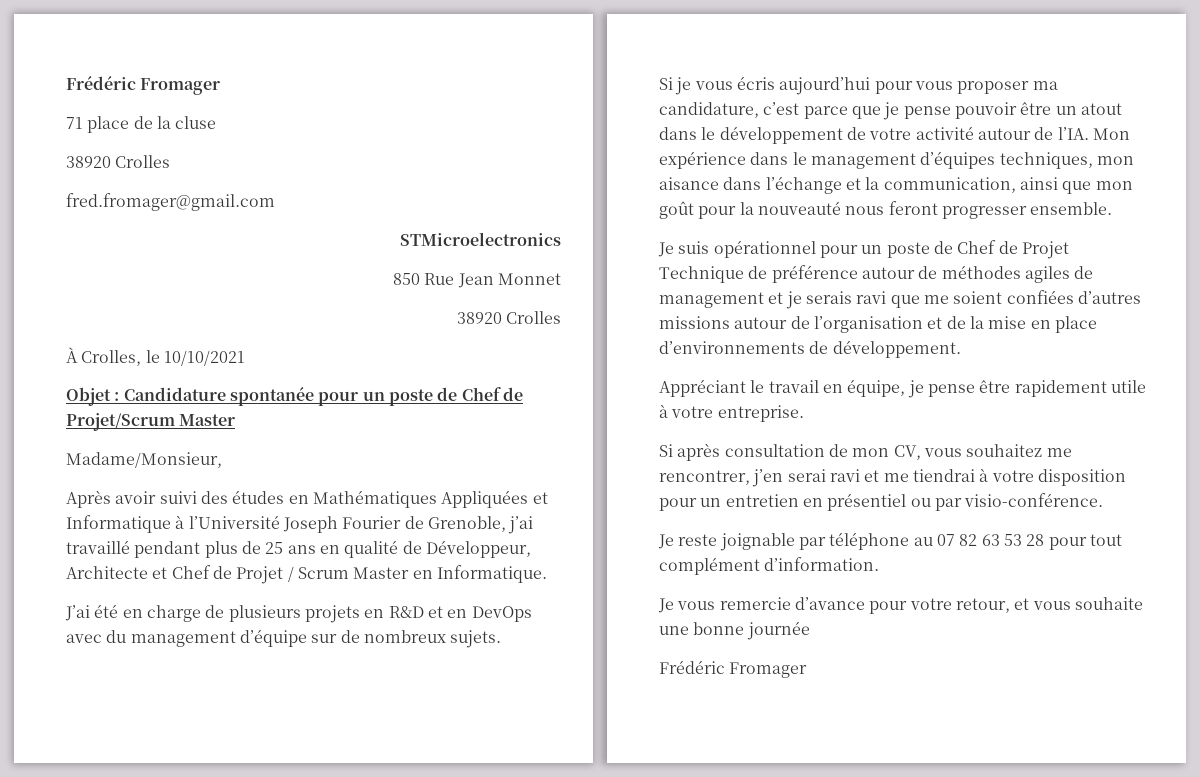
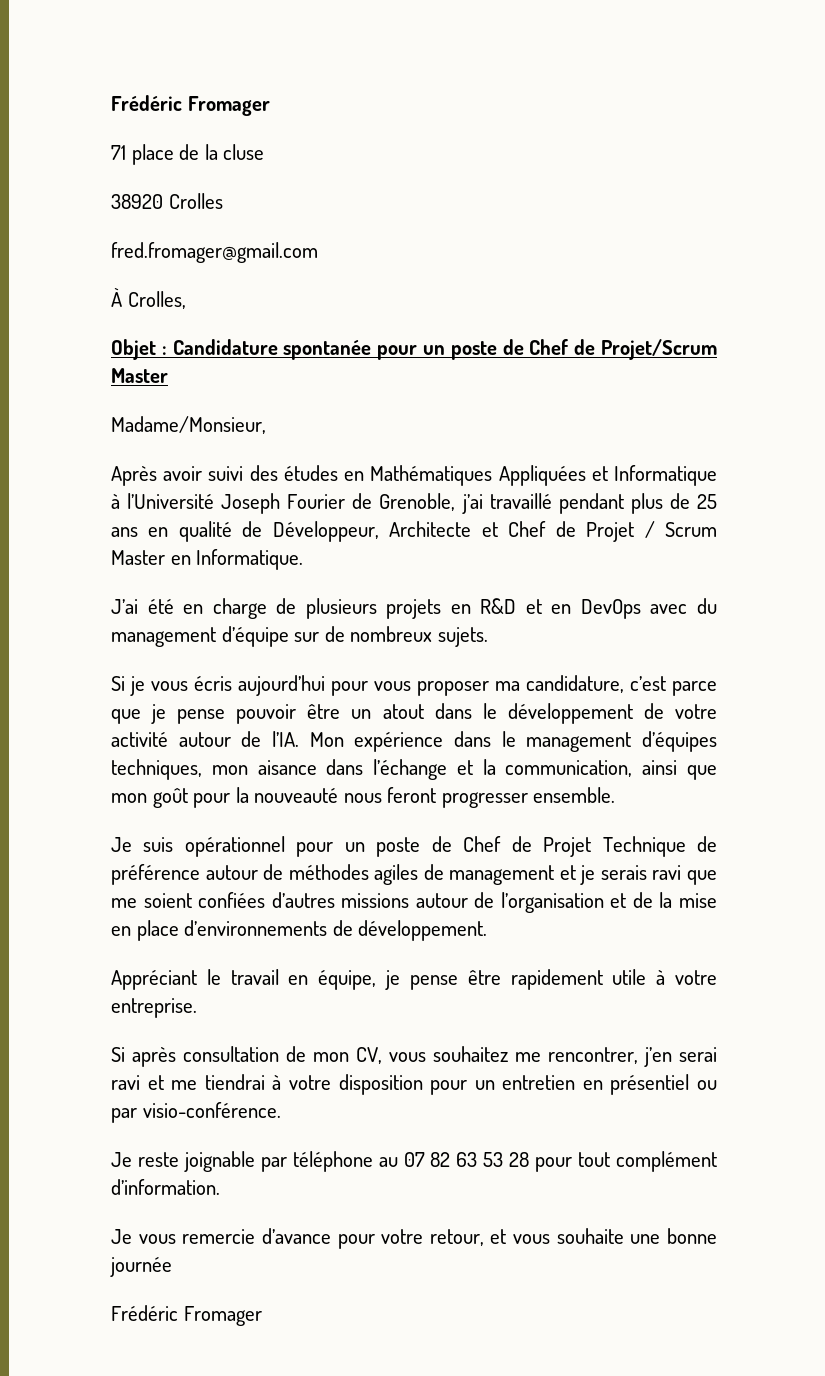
[400,232,561,246] [393,273,561,288] [456,311,561,324] // STMicroelectronics // 850 Rue Jean Monnet // 38920 Crolles -> (318, 252) none
[145,350,245,366] le 10/10/2021 -> (186, 300) none

